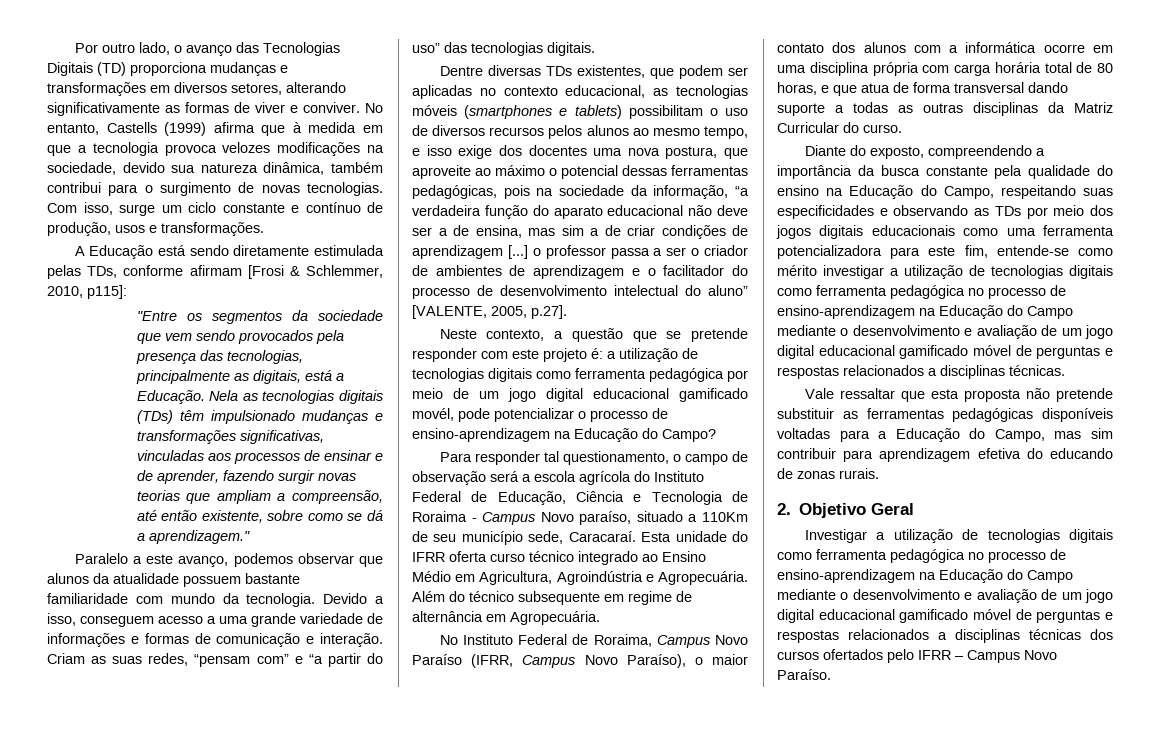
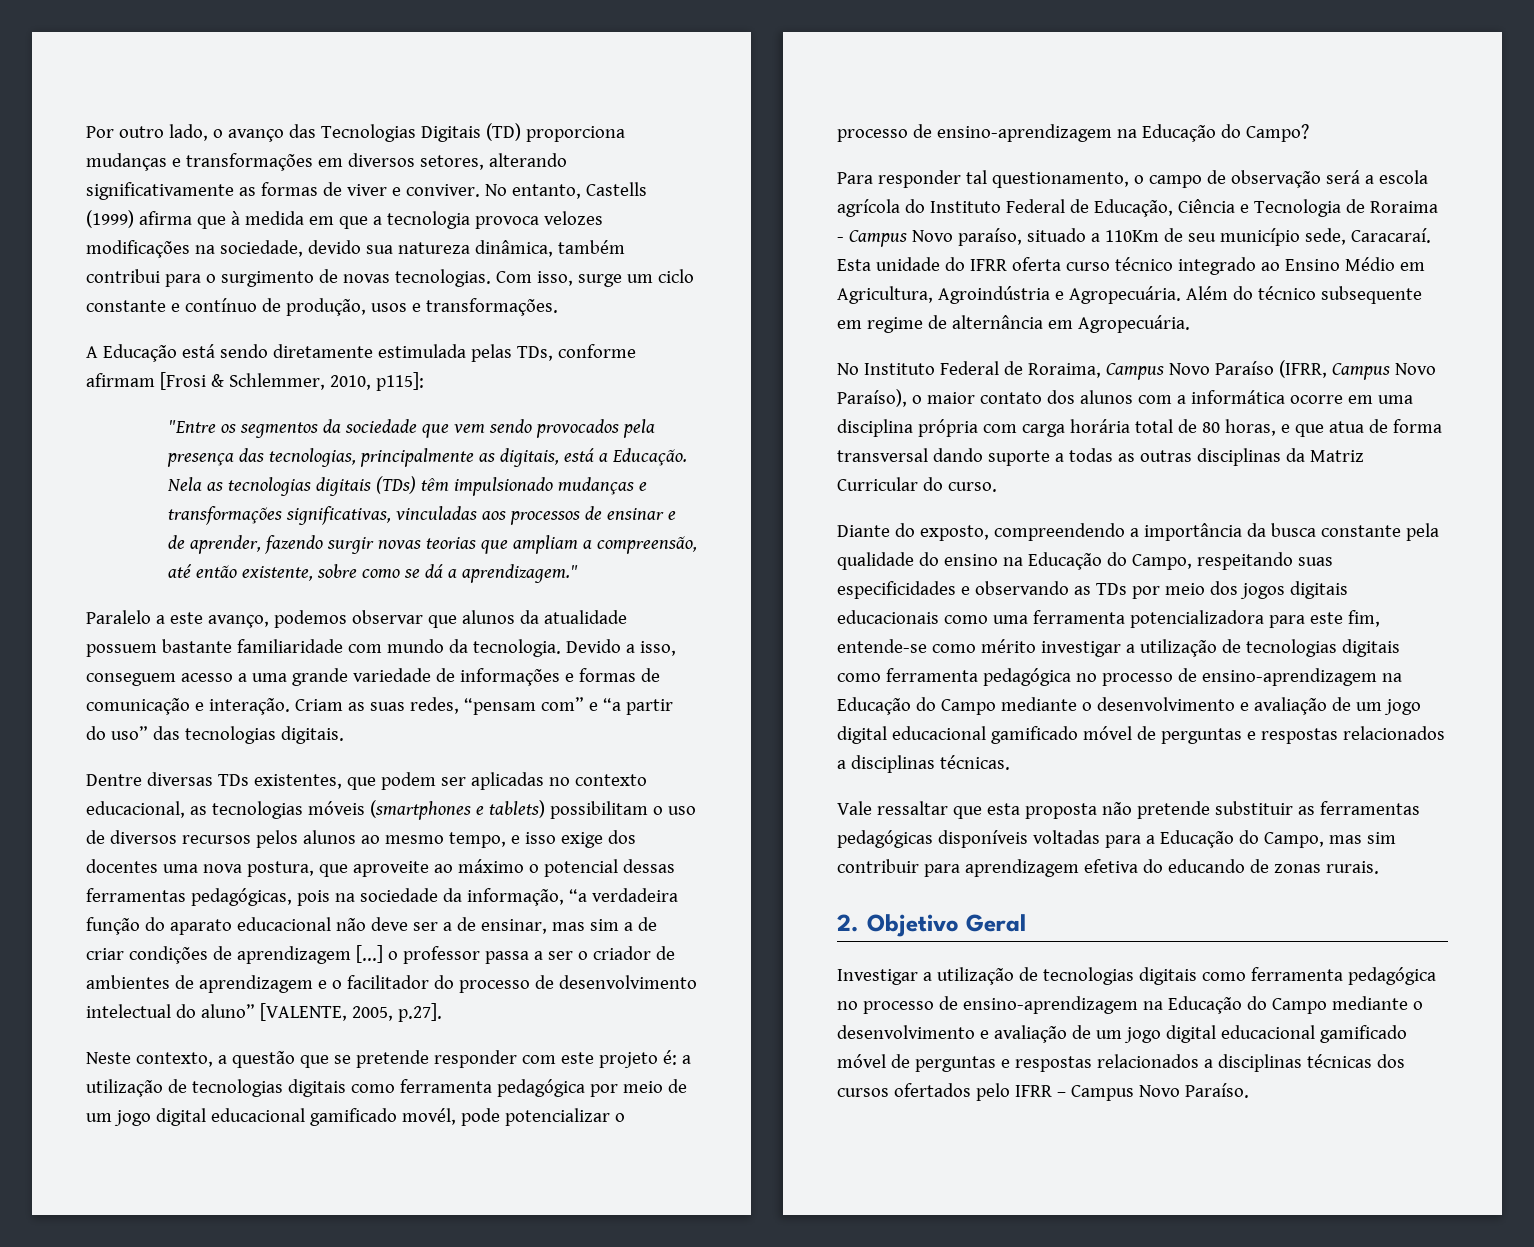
[475,225,522,238] ensina, -> [480,919,547,934] ensinar,

